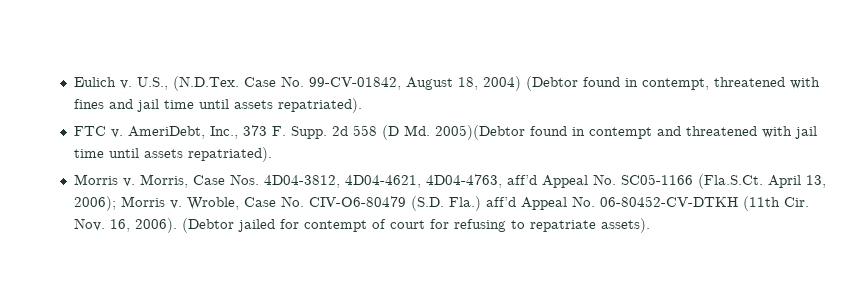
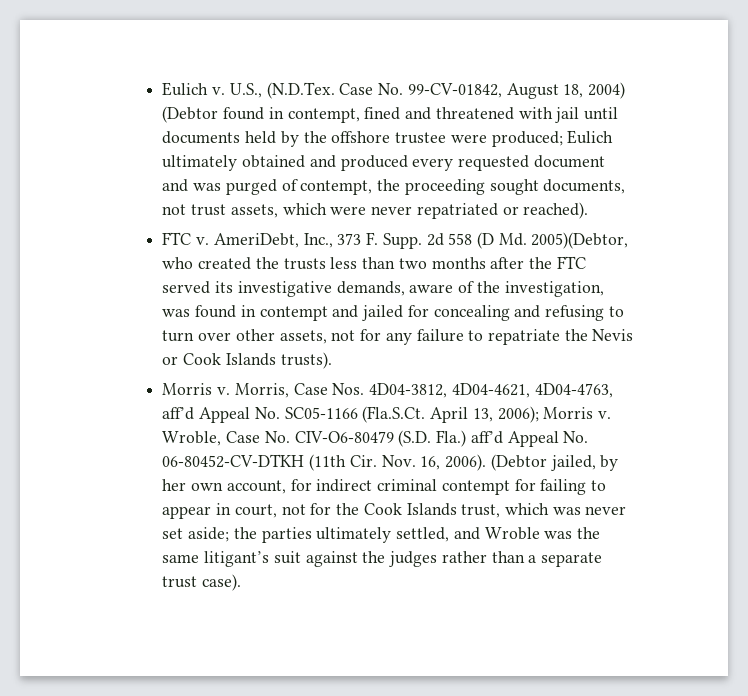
[714,77,821,89] [74,98,363,113] threatened with fines and jail time until assets repatriated). -> [364,107,618,123] [162,130,614,147] [162,155,605,171] [162,179,626,195] [162,202,589,219] fined and threatened with jail until documents held by the offshore trustee were produced; Eulich ultimately obtained and produced every requested document and was purged of contempt, the proceeding sought documents, not trust assets, which were never repatriated or reached).
[435,125,818,140] [74,147,273,162] 2005)(Debtor found in contempt and threatened with jail time until assets repatriated). -> [531,232,629,249] [162,256,586,270] [162,281,604,297] [162,305,624,321] [162,329,634,345] [162,352,332,369] 2005)(Debtor, who created the trusts less than two months after the FTC served its investigative demands, aware of the investigation, was found in contempt and jailed for concealing and refusing to turn over other assets, not for any failure to repatriate the Nevis or Cook Islands trusts).
[238,218,651,233] jailed for contempt of court for refusing to repatriate assets). -> [550,455,619,471] [162,479,606,495] [162,503,627,519] [162,527,600,543] [162,551,602,567] [162,574,242,591] jailed, by her own account, for indirect criminal contempt for failing to appear in court, not for the Cook Islands trust, which was never set aside; the parties ultimately settled, and Wroble was the same litigant’s suit against the judges rather than a separate trust case).

